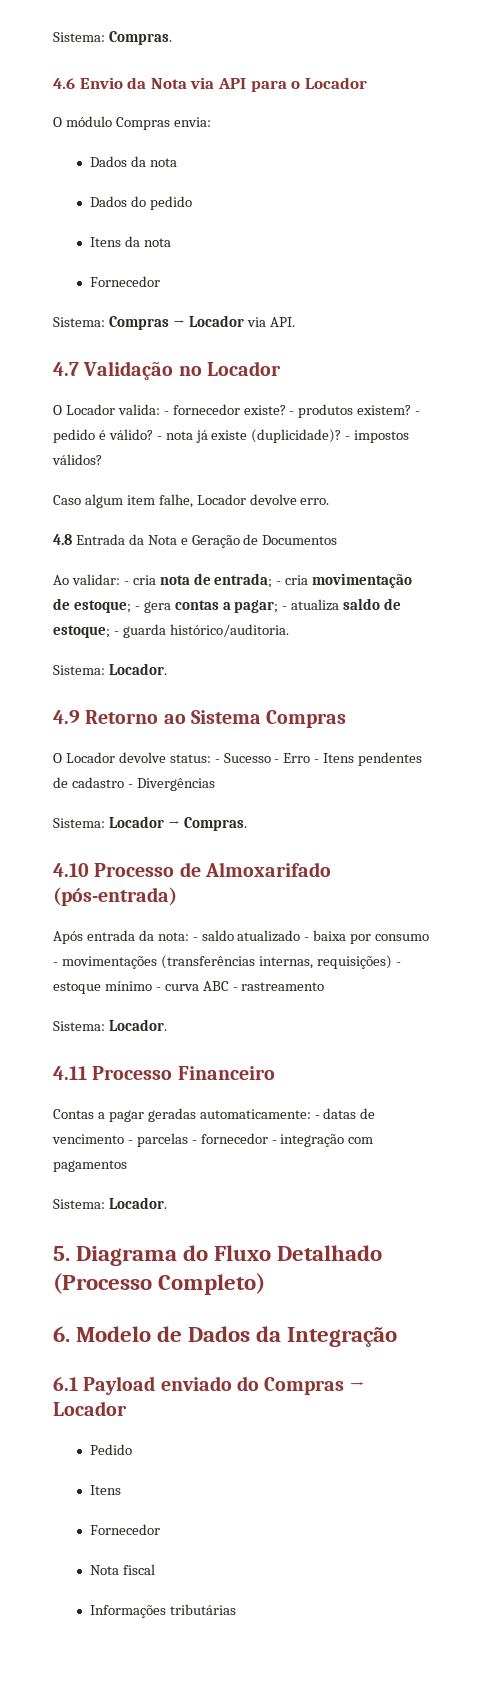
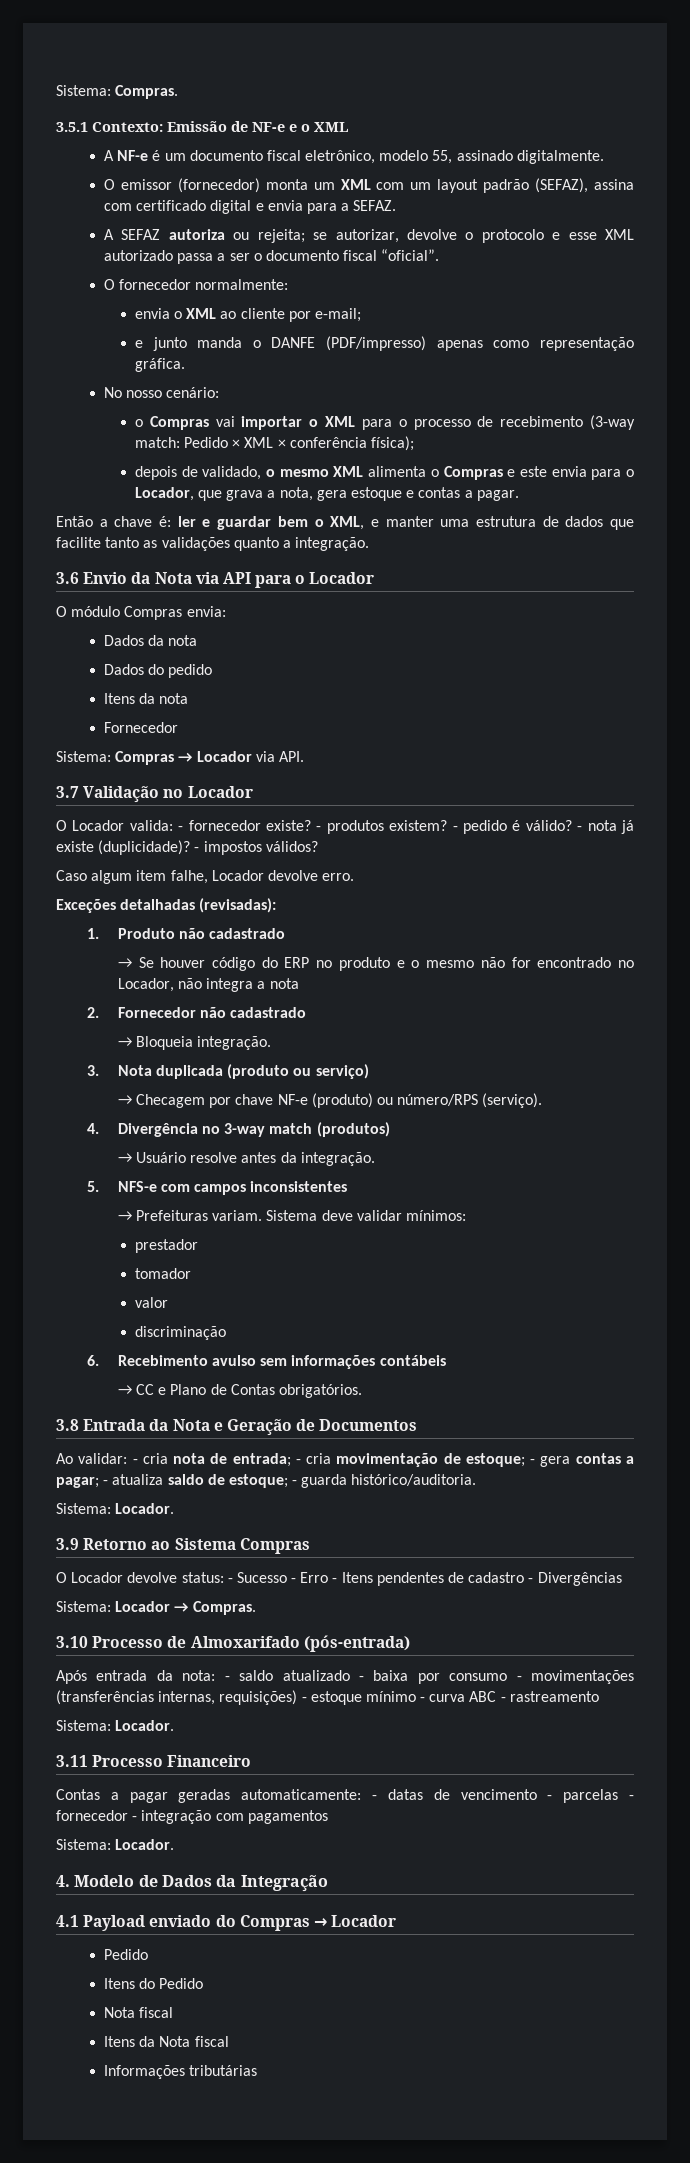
[53,78,75,89] 4.6 -> [56,121,348,132] [103,150,604,164] [103,178,634,193] [103,200,397,214] [103,229,634,243] [103,249,440,264] [103,279,289,290] [134,308,362,322] [134,336,634,351] [134,358,185,372] [103,387,220,398] [134,415,635,430] [134,436,415,451] [134,466,634,480] [134,487,519,501] [56,516,634,530] [56,537,370,551] [56,572,79,584] 3.5.1 Contexto: Emissão de NF-e e o XML // A NF-e é um documento fiscal eletrônico, modelo 55, assinado digitalmente. // O emissor (fornecedor) monta um XML com um layout padrão (SEFAZ), assina com certificado digital e envia para a SEFAZ. // A SEFAZ autoriza ou rejeita; se autorizar, devolve o protocolo e esse XML autorizado passa a ser o documento fiscal “oficial”. // O fornecedor normalmente: // envia o XML ao cliente por e-mail; // e junto manda o DANFE (PDF/impresso) apenas como representação gráfica. // No nosso cenário: // o Compras vai importar o XML para o processo de recebimento (3-way match: Pedido × XML × conferência física); // depois de validado, o mesmo XML alimenta o Compras e este envia para o Locador, que grava a nota, gera estoque e contas a pagar. // Então a chave é: ler e guardar bem o XML, e manter uma estrutura de dados que facilite tanto as validações quanto a integração. // 3.6
[53,362,79,376] 4.7 -> [56,786,79,798] 3.7
[53,534,72,545] 4.8 -> [56,898,277,913] [86,928,286,939] [117,957,635,971] [117,978,299,992] [86,1007,307,1018] [117,1036,272,1050] [86,1064,369,1079] [117,1093,543,1108] [86,1122,390,1137] [117,1152,375,1166] [86,1181,348,1195] [117,1210,466,1221] [134,1239,198,1253] [134,1268,191,1279] [134,1297,168,1308] [134,1326,226,1340] [86,1355,446,1369] [117,1384,362,1398] [56,1419,79,1431] Exceções detalhadas (revisadas): // 1. Produto não cadastrado // → Se houver código do ERP no produto e o mesmo não for encontrado no Locador, não integra a nota // 2. Fornecedor não cadastrado // → Bloqueia integração. // 3. Nota duplicada (produto ou serviço) // → Checagem por chave NF-e (produto) ou número/RPS (serviço). // 4. Divergência no 3-way match (produtos) // → Usuário resolve antes da integração. // 5. NFS-e com campos inconsistentes // → Prefeituras variam. Sistema deve validar mínimos: // prestador // tomador // valor // discriminação // 6. Recebimento avulso sem informações contábeis // → CC e Plano de Contas obrigatórios. // 3.8
[53,710,80,724] 4.9 -> [56,1538,79,1550] 3.9
[53,863,89,877] 4.10 -> [56,1636,88,1648] 3.10
[53,1066,87,1080] 4.11 -> [56,1755,88,1767] 3.11
[53,1245,383,1266] [53,1273,266,1295] [53,1326,70,1342] 5. Diagrama do Fluxo Detalhado (Processo Completo) // 6. -> [56,1875,70,1887] 4.
[53,1377,78,1391] 6.1 -> [56,1915,79,1927] 4.1
[90,1524,161,1535] // Fornecedor // -> [139,1978,204,1989] [103,2007,174,2018] [103,2036,156,2047] do Pedido // Nota fiscal // Itens da

